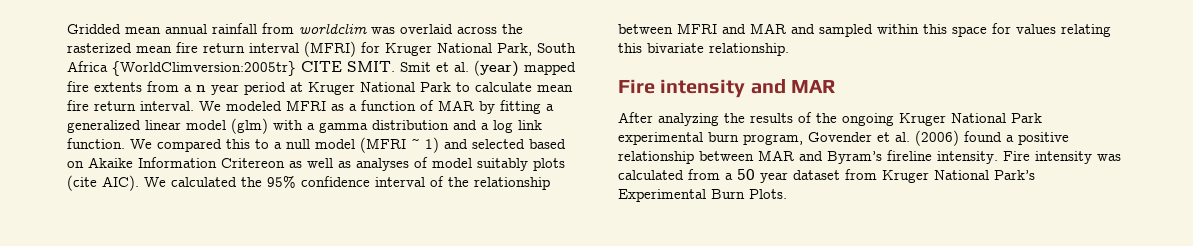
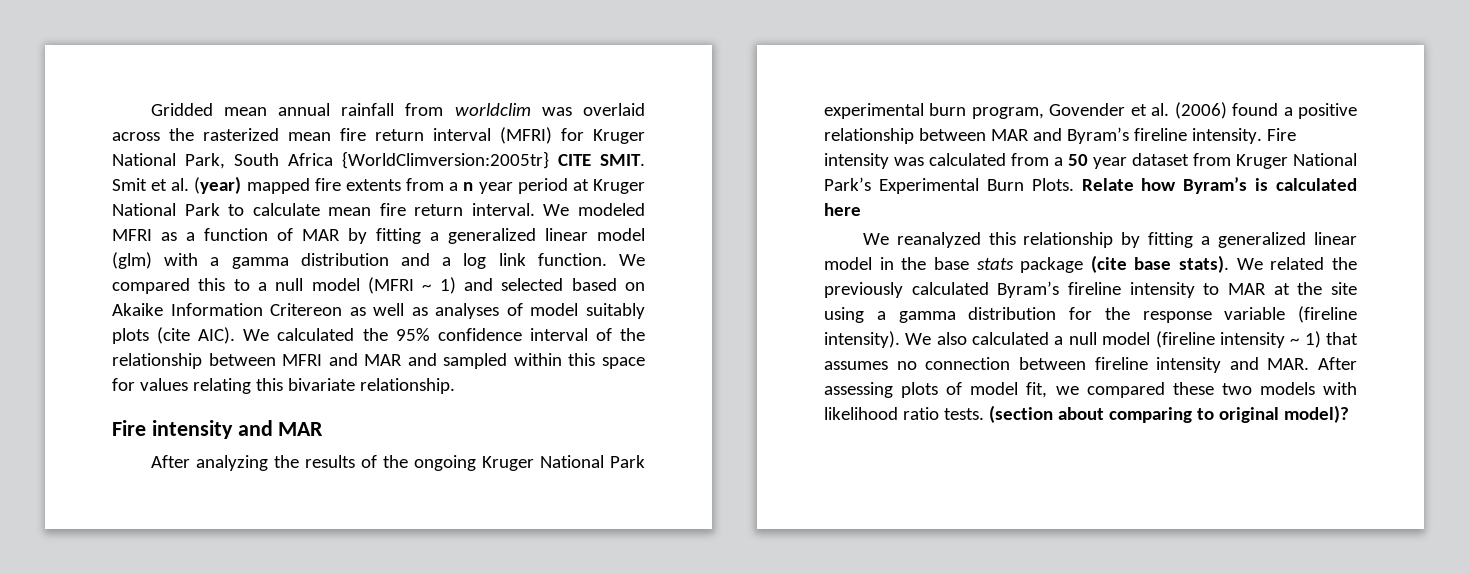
(787, 194) none -> [1081,177,1357,194] [824,203,861,216] [862,232,1357,248] [824,255,1357,273] [824,281,1357,298] [824,306,1357,323] [824,331,1358,348] [824,357,1357,373] [824,382,1357,398] [824,405,1349,423] Relate how Byram’s is calculated here // We reanalyzed this relationship by fitting a generalized linear model in the base stats package (cite base stats). We related the previously calculated Byram’s fireline intensity to MAR at the site using a gamma distribution for the response variable (fireline intensity). We also calculated a null model (fireline intensity ~ 1) that assumes no connection between fireline intensity and MAR. After assessing plots of model fit, we compared these two models with likelihood ratio tests. (section about comparing to original model)?

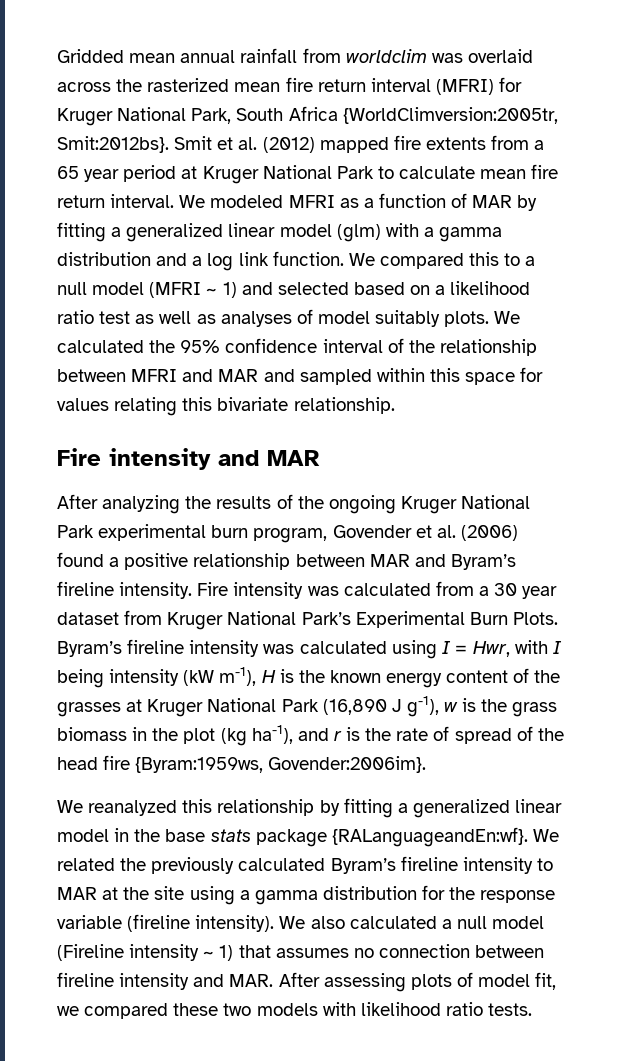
[342,151,645,169] {WorldClimversion:2005tr} CITE SMIT. -> [342,107,558,124] [57,136,169,153] {WorldClimversion:2005tr, Smit:2012bs}.
[194,176,242,194] (year) -> [262,137,315,153] (2012)
[463,182,474,191] n -> [57,166,79,179] 65
[112,303,343,316] Akaike Information Critereon -> [435,281,531,295] [57,310,131,324] a likelihood ratio test
[112,327,236,344] plots (cite AIC). -> [444,311,490,327] plots.
[1068,154,1088,166] 50 -> [494,583,518,596] 30
[1081,177,1357,194] [824,203,861,216] Relate how Byram’s is calculated here -> [57,639,563,659] [57,667,561,688] [57,696,558,717] [57,725,564,746] [57,755,427,773] Byram’s fireline intensity was calculated using I = Hwr, with I being intensity (kW m-1), H is the known energy content of the grasses at Kruger National Park (16,890 J g-1), w is the grass biomass in the plot (kg ha-1), and r is the rate of spread of the head fire {Byram:1959ws, Govender:2006im}.
[1090,255,1230,273] (cite base stats). -> [331,827,528,847] {RALanguageandEn:wf}.
[1155,331,1215,348] (fireline -> [57,944,124,961] (Fireline
[988,405,1349,423] (section about comparing to original model)? -> (533, 1009) none

